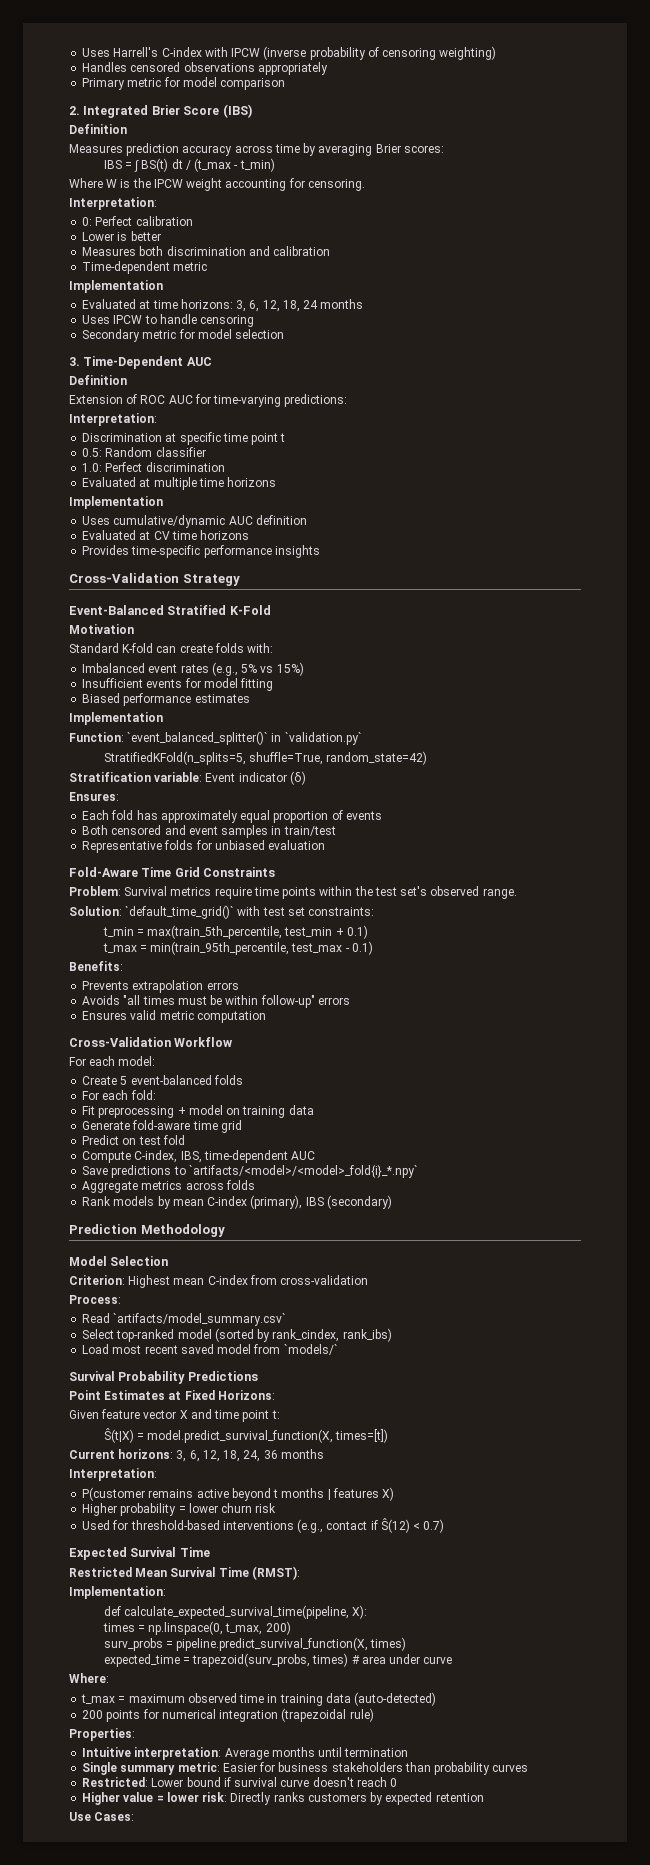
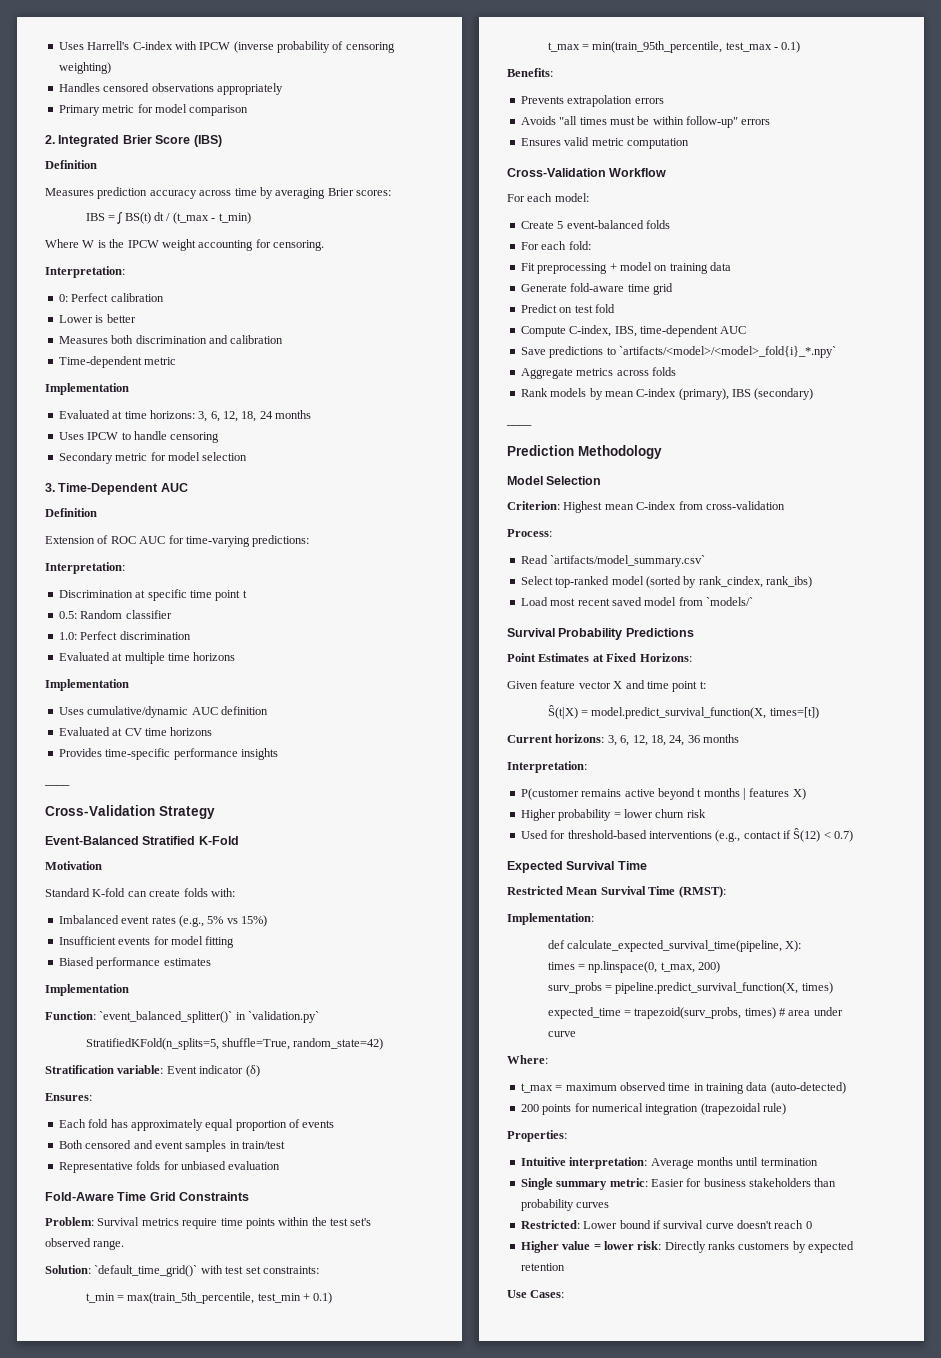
(320, 551) none -> [44,784,70,786] // ____
(392, 1202) none -> [506,424,532,426] // ____

